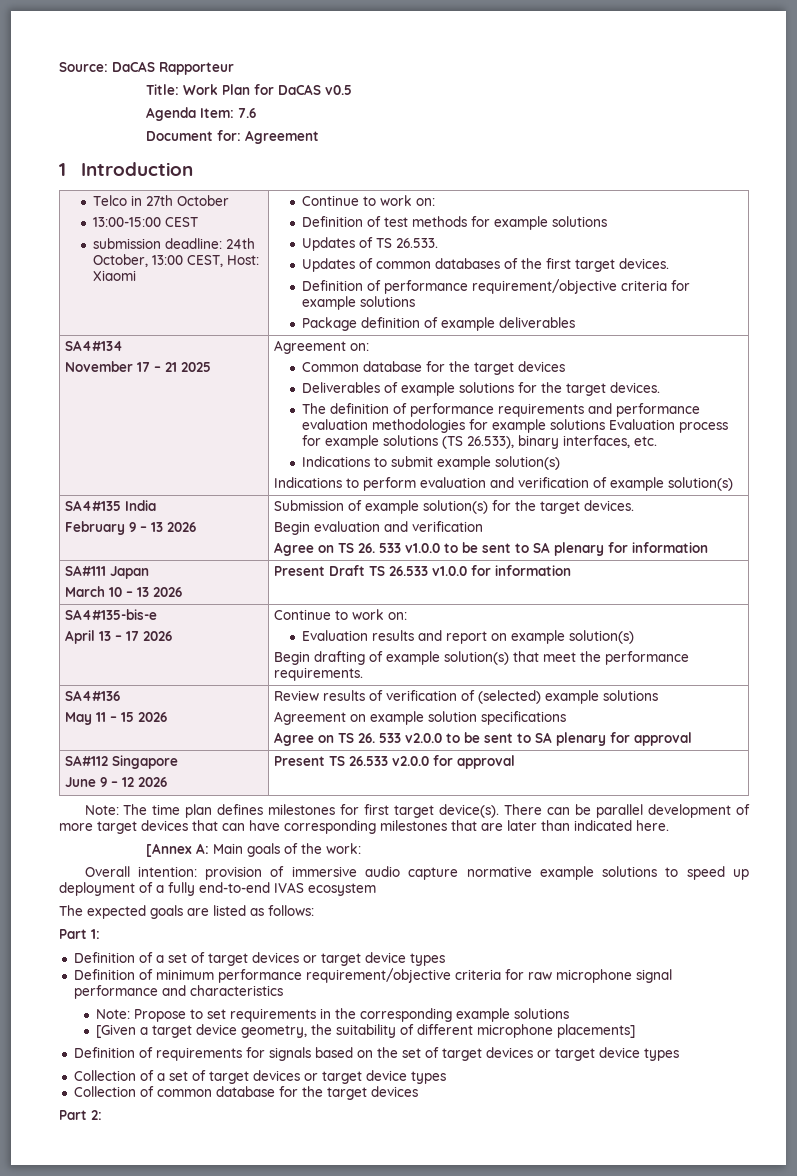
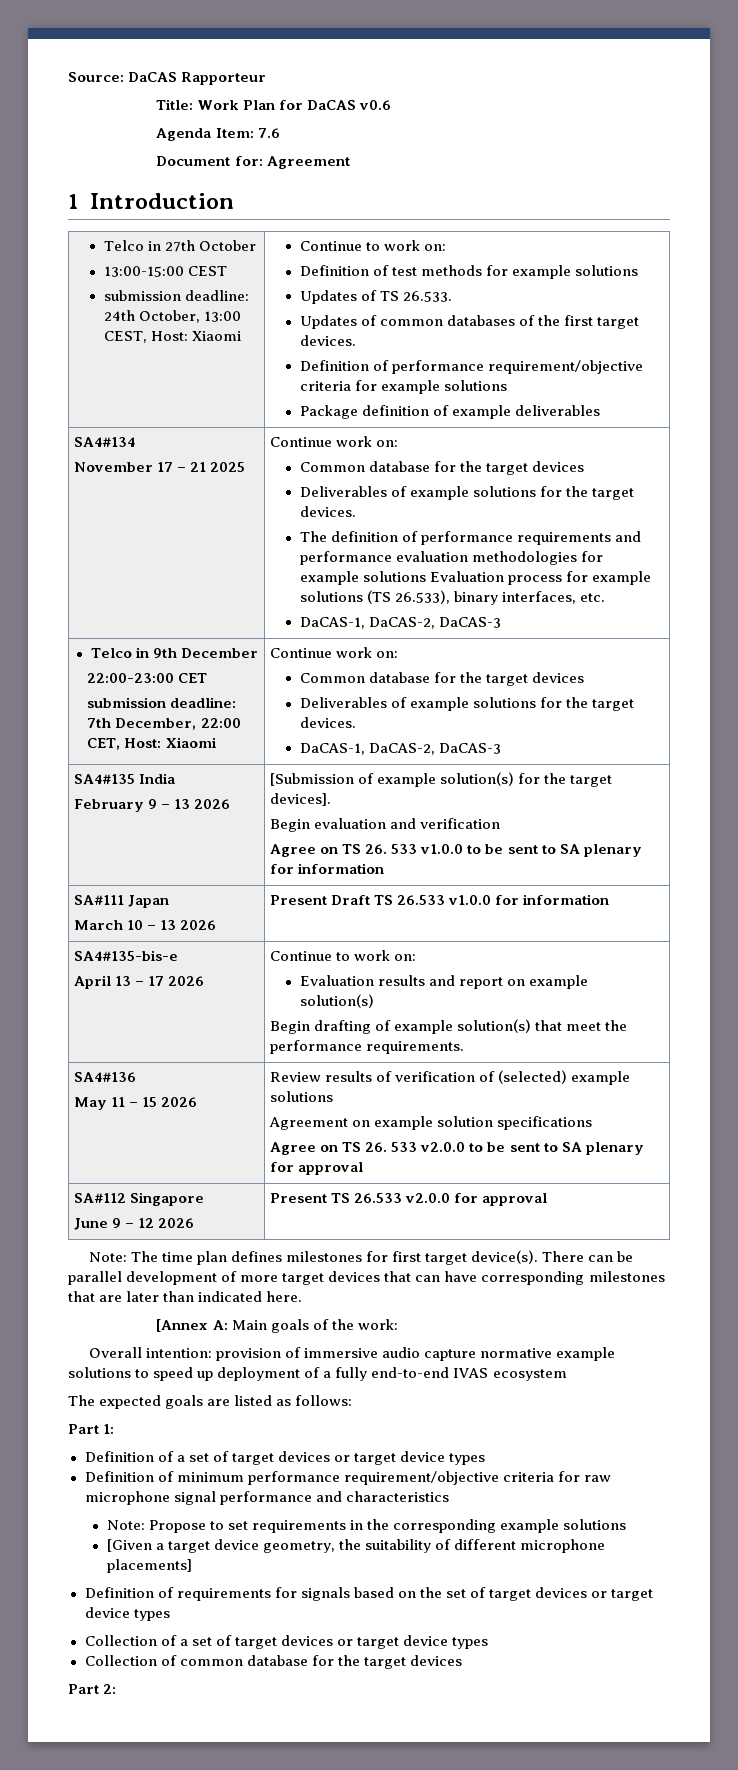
[325,85,353,95] v0.5 -> [358,100,391,110] v0.6
[274,340,347,354] Agreement -> [270,436,373,447] Continue work
[302,456,561,470] [274,477,734,491] Indications to submit example solution(s) // Indications to perform evaluation and verification of example solution(s) -> [299,617,502,629] [90,647,258,658] [87,673,208,683] [87,697,237,708] [87,718,241,730] [87,737,217,750] [270,647,399,658] [299,672,585,686] [299,697,635,711] [299,717,356,728] [299,743,502,755] DaCAS-1, DaCAS-2, DaCAS-3 // Telco in 9th December // 22:00-23:00 CET // submission deadline: 7th December, 22:00 CET, Host: Xiaomi | Continue work on: // Common database for the target devices // Deliverables of example solutions for the target devices. // DaCAS-1, DaCAS-2, DaCAS-3
[274,500,345,511] Submission -> [270,773,355,786] [Submission
[584,500,635,511] devices. -> [270,793,332,806] devices].

